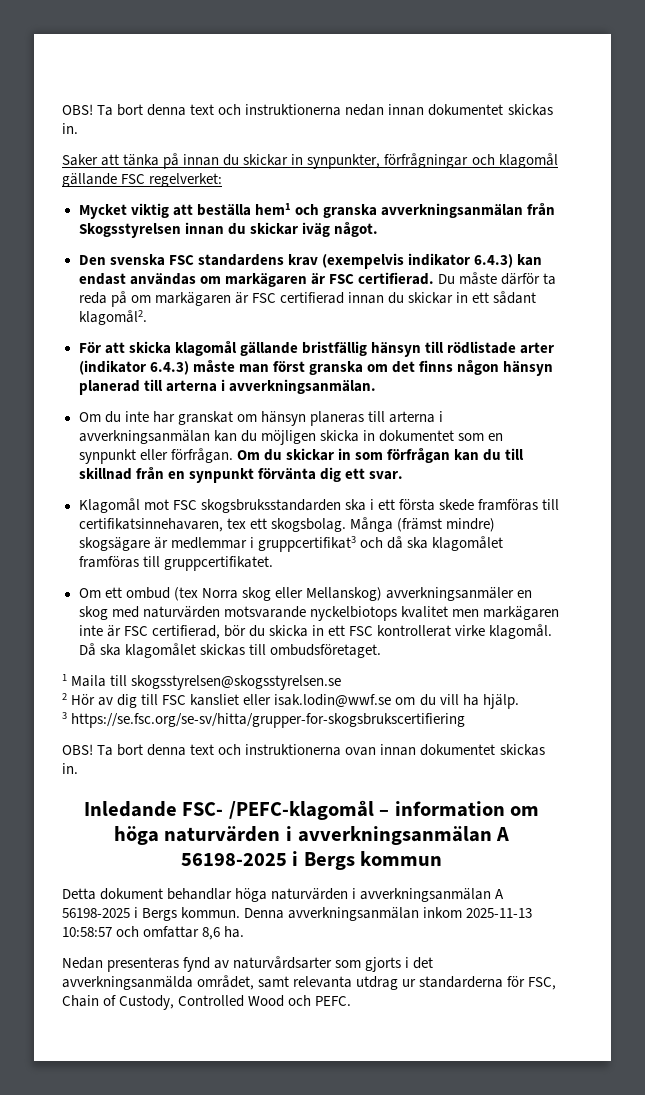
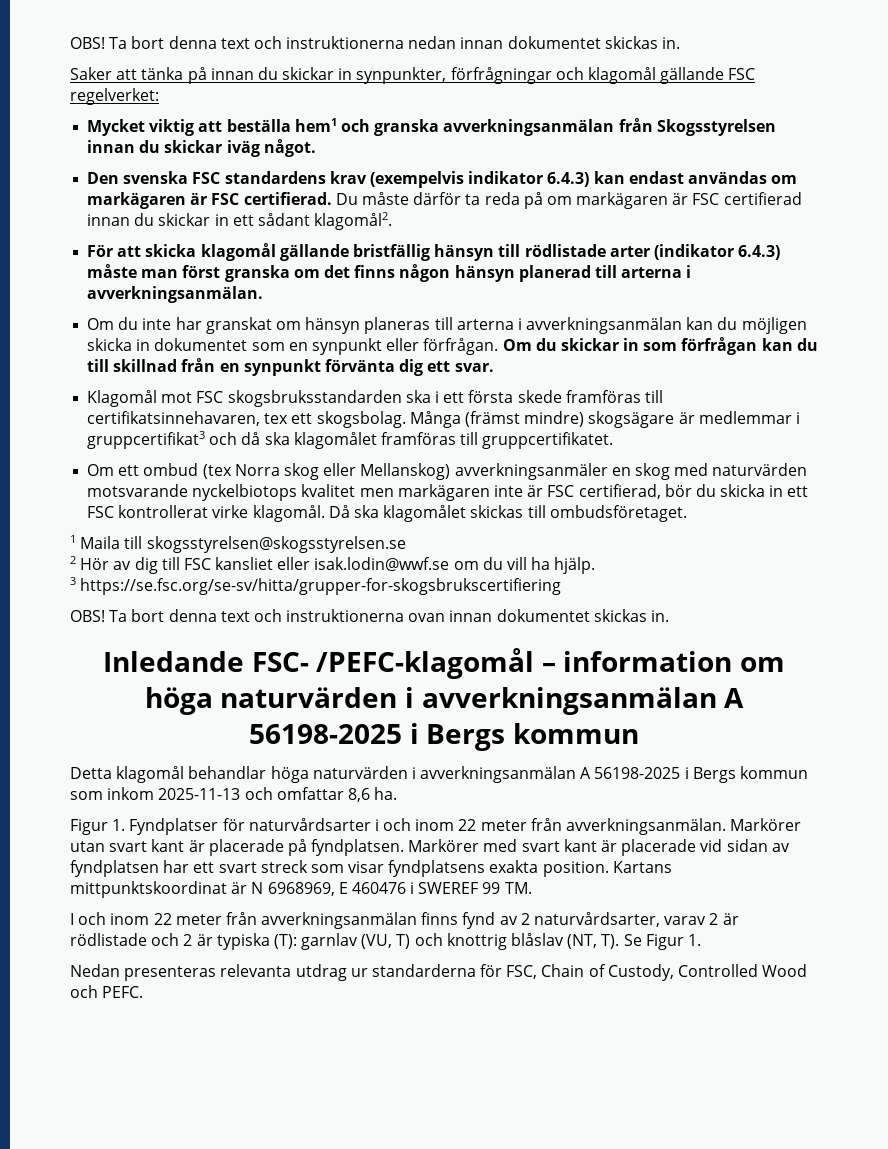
[100,888,164,900] dokument -> [116,766,185,783] klagomål
[181,907,420,921] kommun. Denna avverkningsanmälan -> [740,766,809,779] [70,791,103,800] kommun som
[62,927,112,937] 10:58:57 -> (241, 794) none
[62,956,434,972] [62,975,290,990] Nedan presenteras fynd av naturvårdsarter som gjorts i det avverkningsanmälda området, samt -> [70,818,802,835] [70,839,790,856] [70,860,672,877] [70,881,532,898] [70,912,739,929] [70,933,701,950] [70,964,217,981] Figur 1. Fyndplatser för naturvårdsarter i och inom 22 meter från avverkningsanmälan. Markörer utan svart kant är placerade på fyndplatsen. Markörer med svart kant är placerade vid sidan av fyndplatsen har ett svart streck som visar fyndplatsens exakta position. Kartans mittpunktskoordinat är N 6968969, E 460476 i SWEREF 99 TM. // I och inom 22 meter från avverkningsanmälan finns fynd av 2 naturvårdsarter, varav 2 är rödlistade och 2 är typiska (T): garnlav (VU, T) och knottrig blåslav (NT, T). Se Figur 1. // Nedan presenteras

